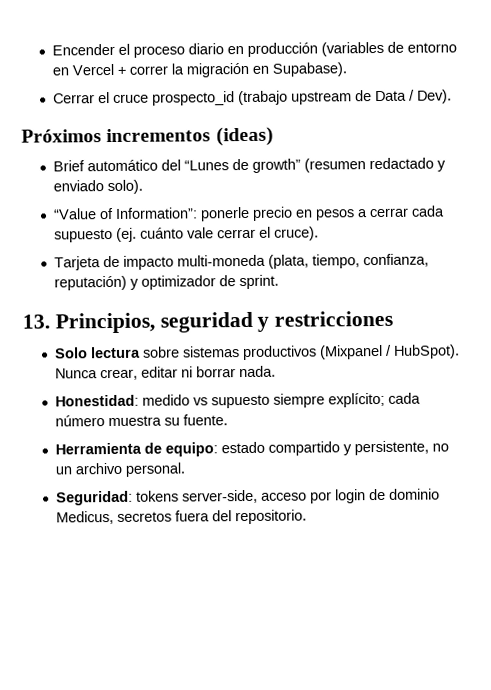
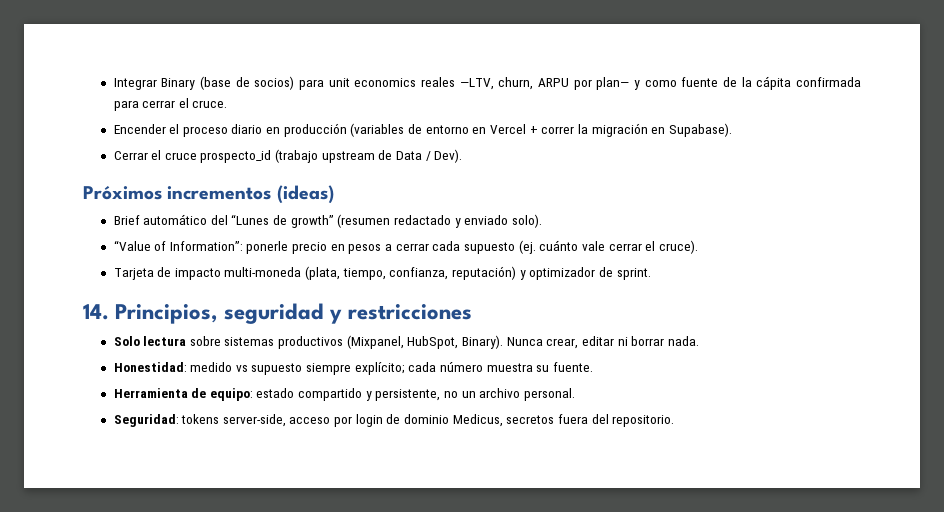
(52, 49) none -> [113,76,861,90] [113,98,228,111] Integrar Binary (base de socios) para unit economics reales —LTV, churn, ARPU por plan— y como fuente de la cápita confirmada para cerrar el cruce. //
[22,314,50,329] 13. -> [83,304,109,320] 14.
[320,344,461,360] (Mixpanel / HubSpot). -> [346,335,504,349] (Mixpanel, HubSpot, Binary).

